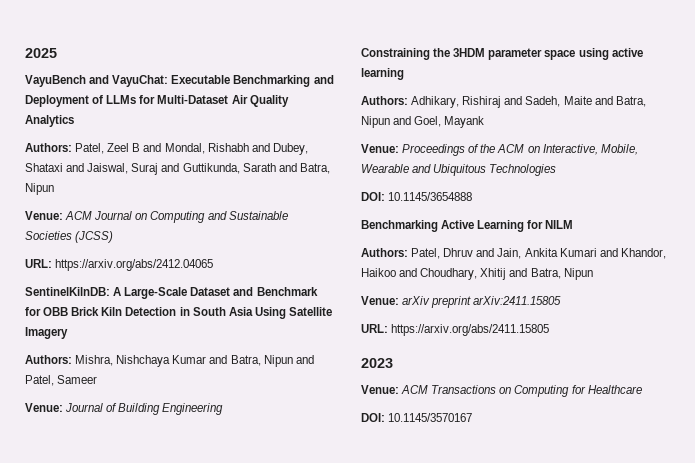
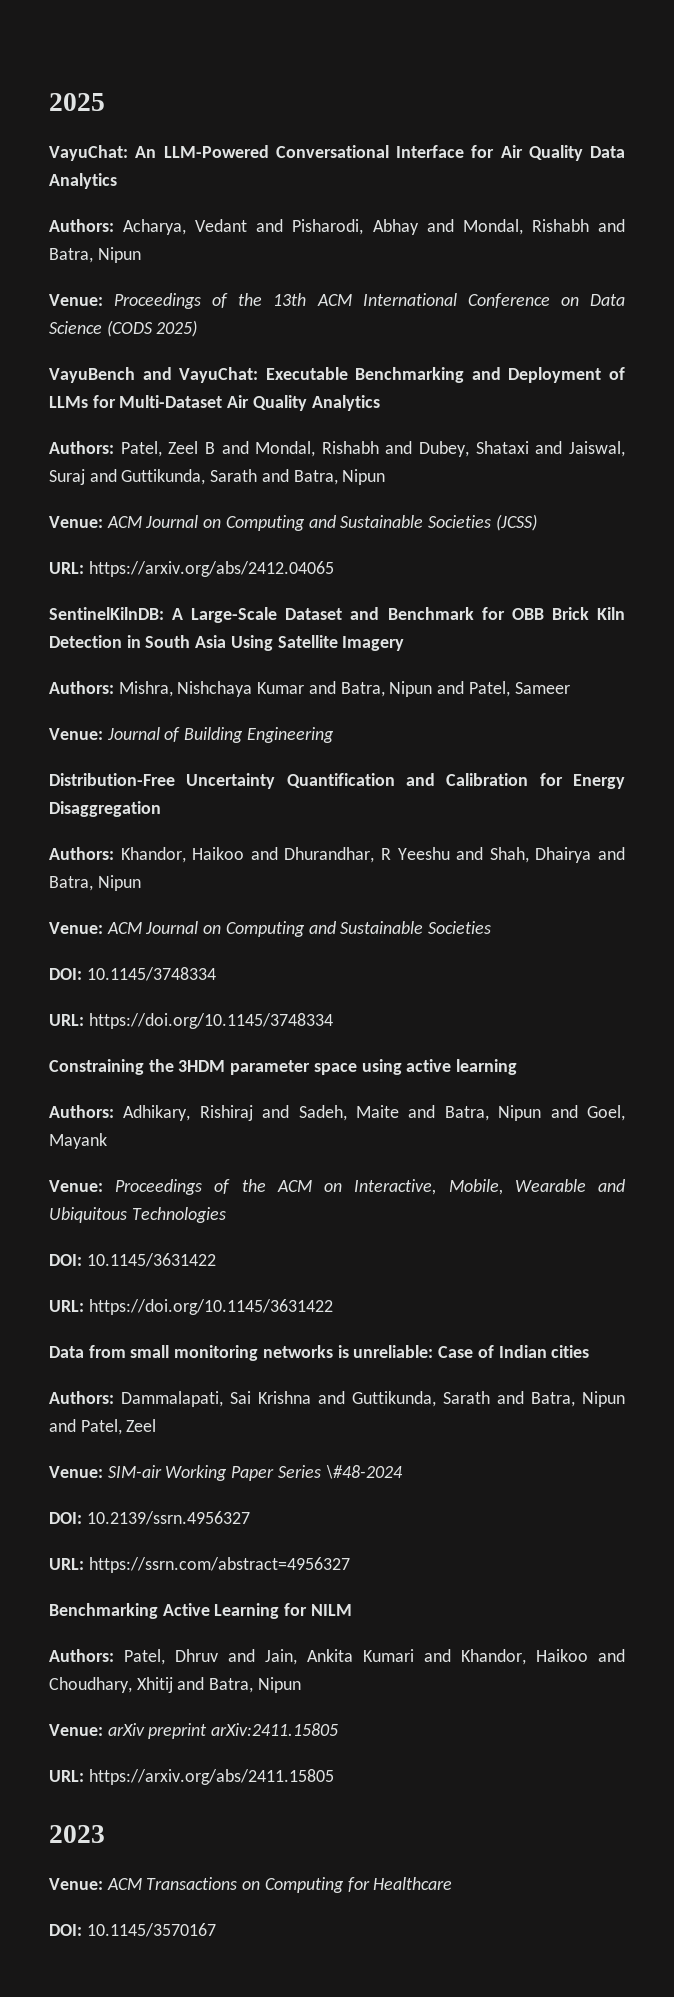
(57, 53) none -> [49,145,625,161] [49,173,117,189] [49,219,625,235] [49,247,141,263] [49,293,625,309] [49,320,198,337] // VayuChat: An LLM-Powered Conversational Interface for Air Quality Data Analytics // Authors: Acharya, Vedant and Pisharodi, Abhay and Mondal, Rishabh and Batra, Nipun // Venue: Proceedings of the 13th ACM International Conference on Data Science (CODS 2025)
(224, 409) none -> [49,773,625,789] [49,801,161,817] [49,847,626,863] [49,875,141,891] [49,921,492,937] [49,967,216,981] [49,1013,333,1029] // Distribution-Free Uncertainty Quantification and Calibration for Energy Disaggregation // Authors: Khandor, Haikoo and Dhurandhar, R Yeeshu and Shah, Dhairya and Batra, Nipun // Venue: ACM Journal on Computing and Sustainable Societies // DOI: 10.1145/3748334 // URL: https://doi.org/10.1145/3748334
[388,192,473,201] 10.1145/3654888 -> [86,1253,216,1267] [49,1299,333,1315] [49,1345,590,1361] [49,1391,625,1407] [49,1419,157,1435] [49,1465,403,1481] [49,1511,250,1525] [49,1557,350,1573] 10.1145/3631422 // URL: https://doi.org/10.1145/3631422 // Data from small monitoring networks is unreliable: Case of Indian cities // Authors: Dammalapati, Sai Krishna and Guttikunda, Sarath and Batra, Nipun and Patel, Zeel // Venue: SIM-air Working Paper Series \#48-2024 // DOI: 10.2139/ssrn.4956327 // URL: https://ssrn.com/abstract=4956327

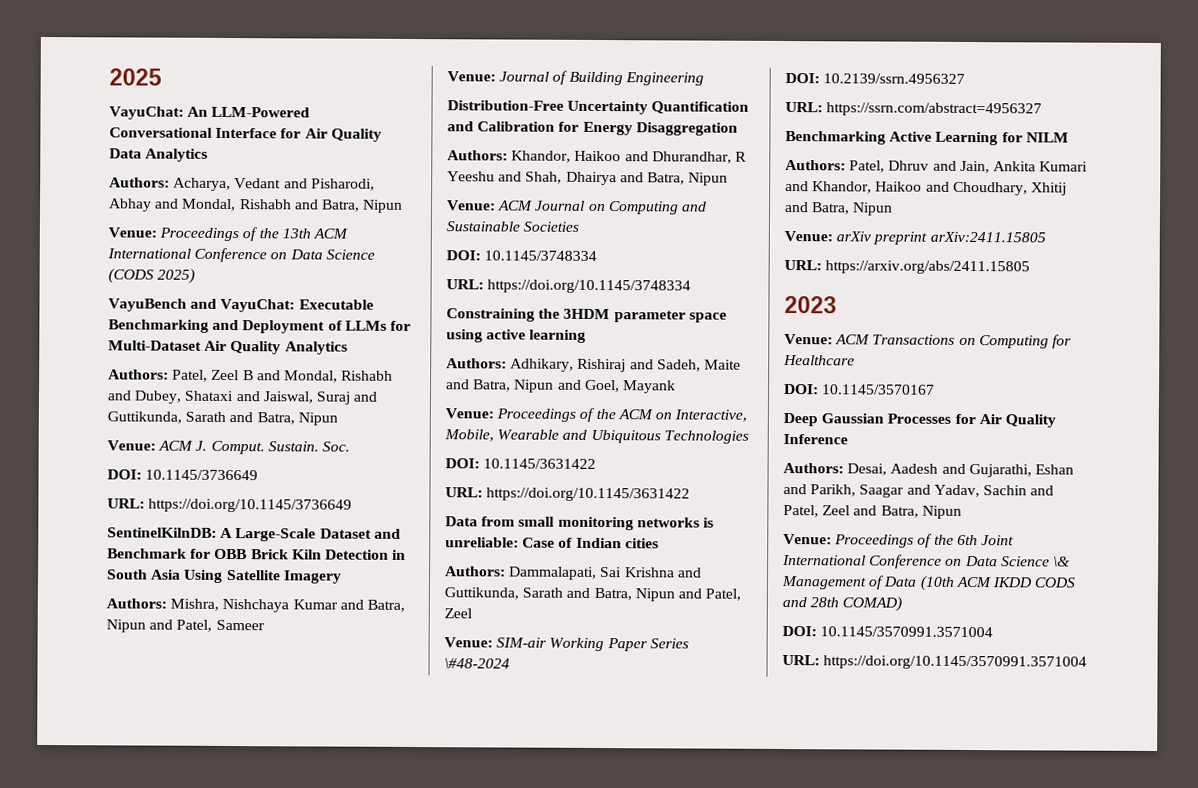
[145,514,537,531] [49,561,334,577] Journal on Computing and Sustainable Societies (JCSS) // URL: https://arxiv.org/abs/2412.04065 -> [195,440,350,455] [107,469,259,481] [107,498,353,513] J. Comput. Sustain. Soc. // DOI: 10.1145/3736649 // URL: https://doi.org/10.1145/3736649
(216, 1930) none -> [783,413,1056,428] [783,434,848,445] [783,462,1074,478] [783,483,1055,498] [783,504,962,519] [783,533,1014,548] [782,554,1070,569] [781,575,1077,591] [782,596,903,612] [782,625,994,638] [782,654,1088,670] // Deep Gaussian Processes for Air Quality Inference // Authors: Desai, Aadesh and Gujarathi, Eshan and Parikh, Saagar and Yadav, Sachin and Patel, Zeel and Batra, Nipun // Venue: Proceedings of the 6th Joint International Conference on Data Science \& Management of Data (10th ACM IKDD CODS and 28th COMAD) // DOI: 10.1145/3570991.3571004 // URL: https://doi.org/10.1145/3570991.3571004

